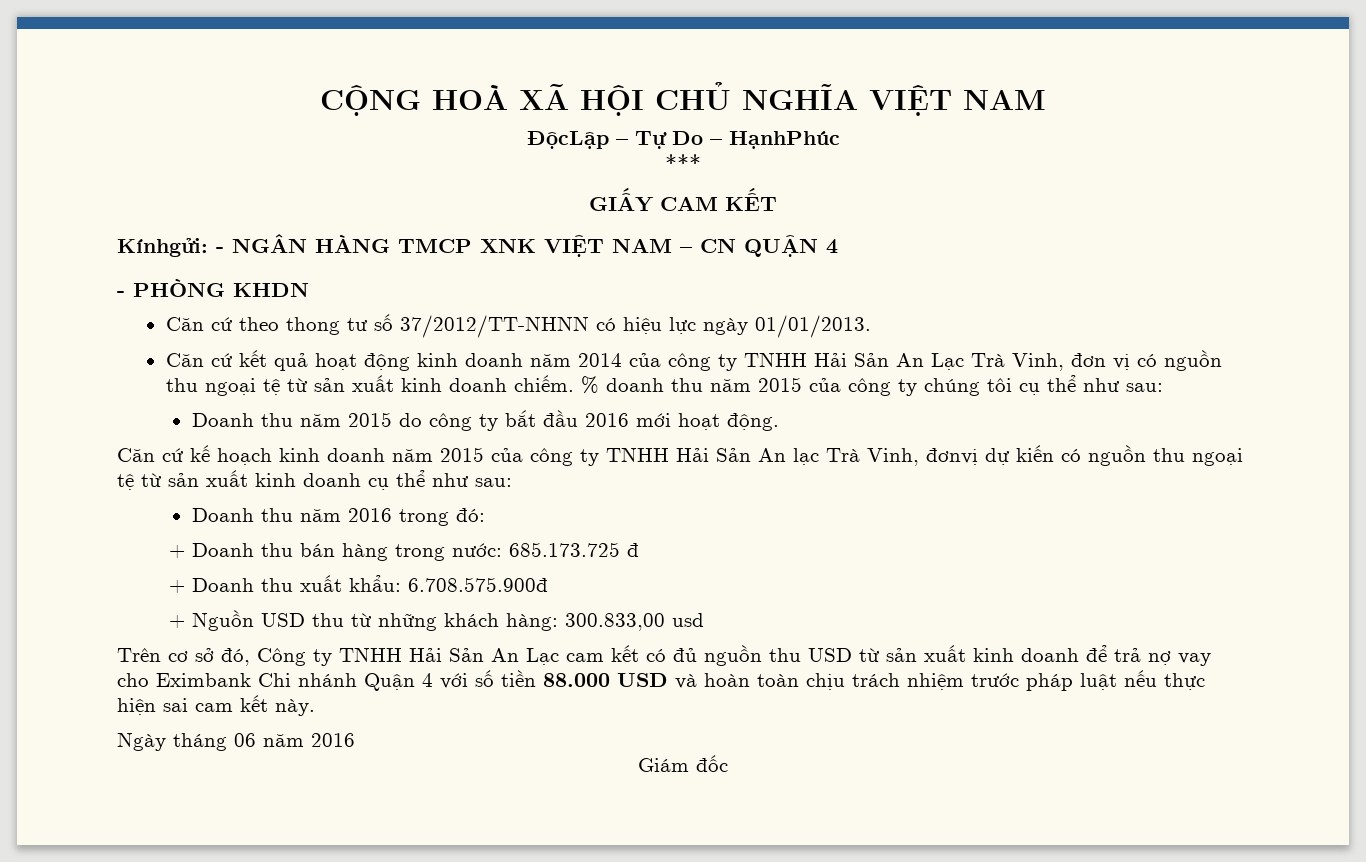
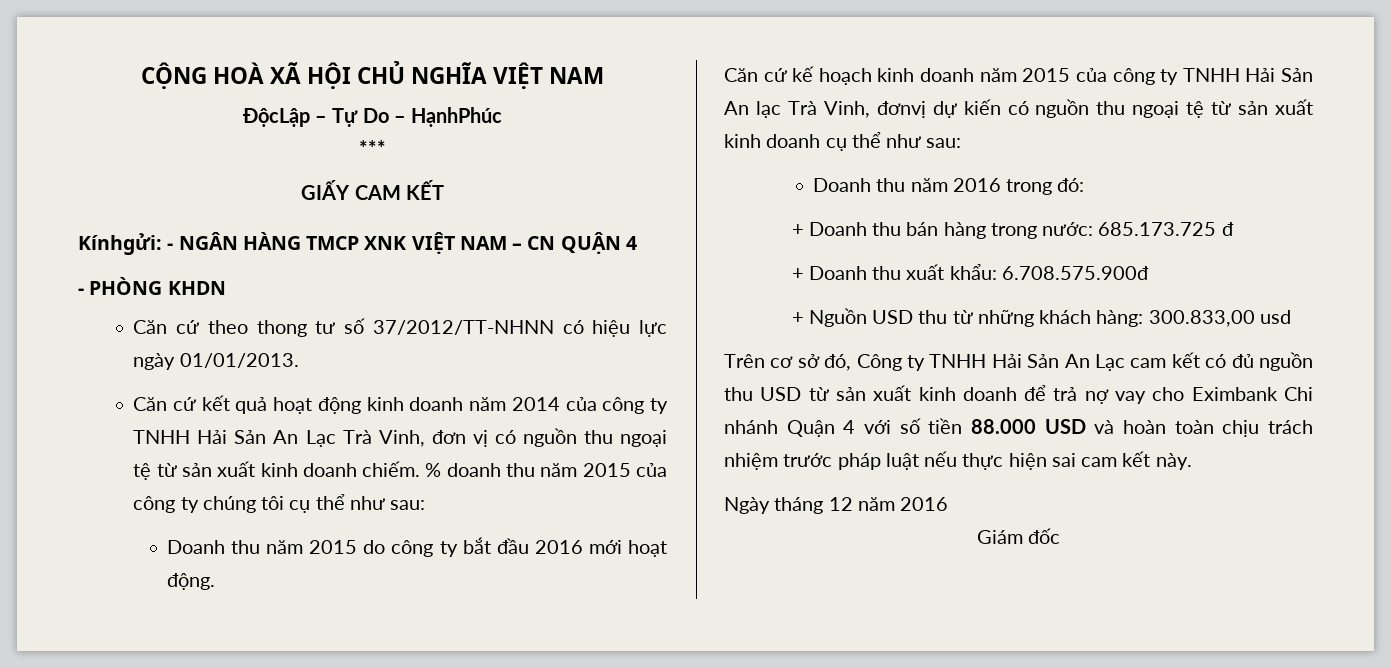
[234,733,256,747] 06 -> [828,497,853,511] 12

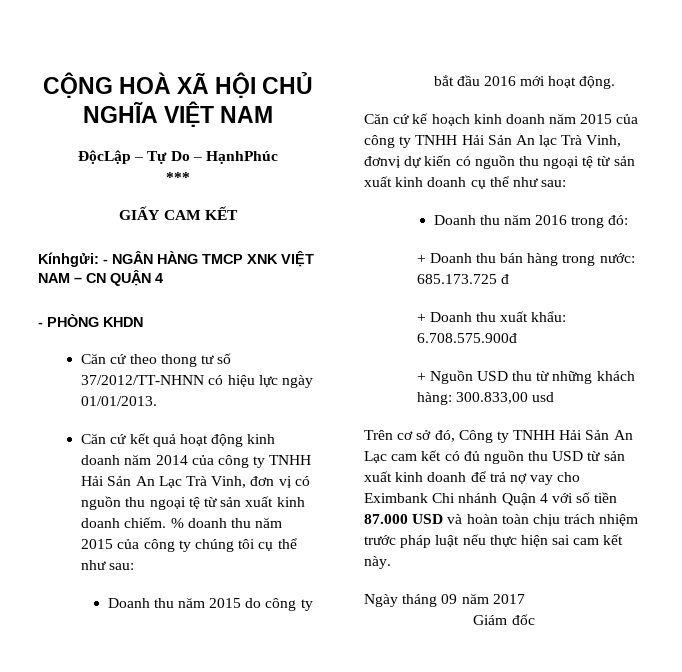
[971,419,1036,434] 88.000 -> [364,514,408,524] 87.000
[828,497,949,511] 12 năm 2016 -> [441,593,525,604] 09 năm 2017

